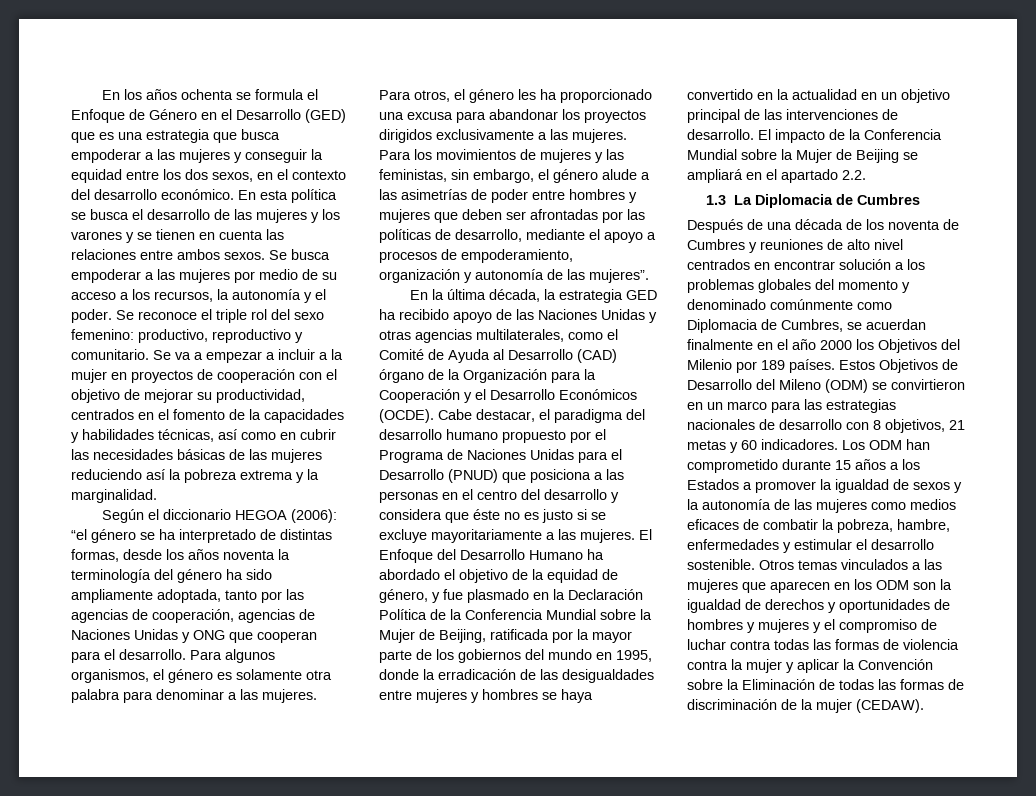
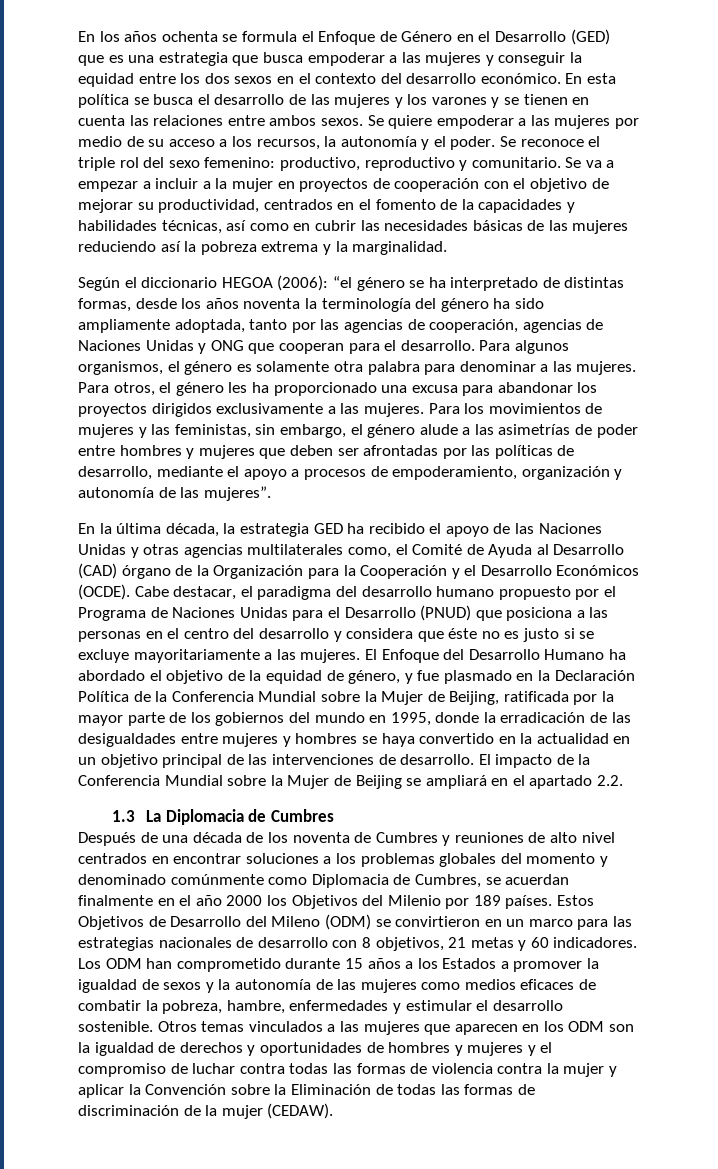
[212,172,253,182] sexos, -> [234,76,273,84] sexos
[291,249,330,260] busca -> [388,115,433,129] quiere
(449, 314) none -> [429,523,442,534] el
[476,329,603,342] multilaterales, como -> [247,544,391,558] multilaterales como,
[839,259,891,270] solución -> [245,853,319,864] soluciones

